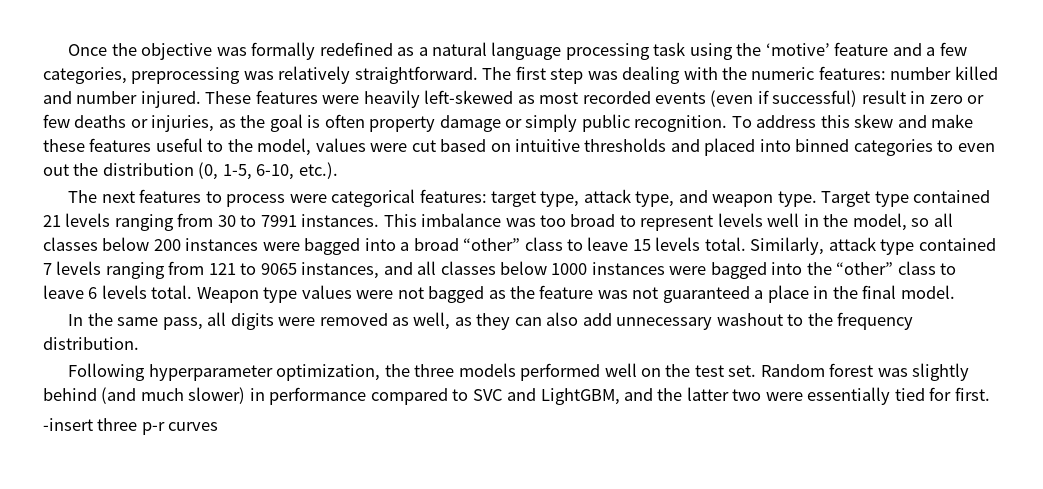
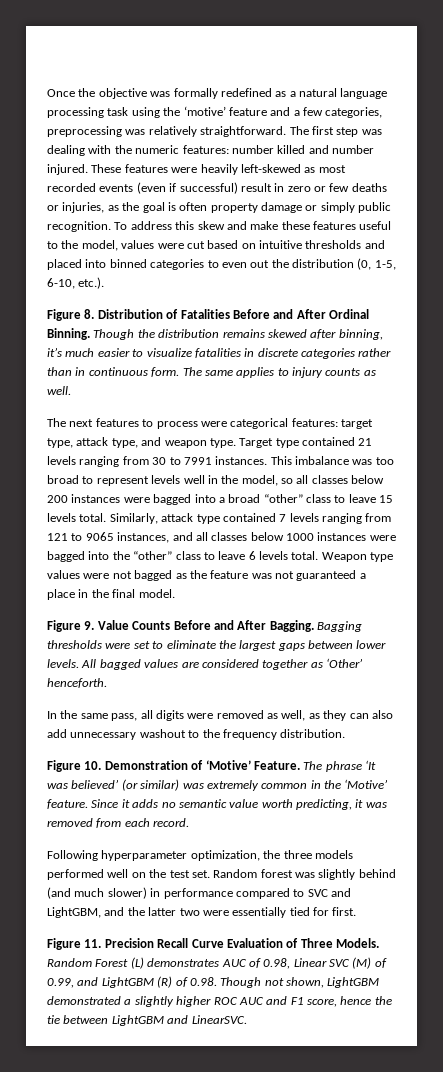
(338, 170) none -> [47,309,369,321] [47,328,383,340] [47,347,392,359] [47,367,376,378] [47,386,71,395] // Figure 8. Distribution of Fatalities Before and After Ordinal Binning. Though the distribution remains skewed after binning, it’s much easier to visualize fatalities in discrete categories rather than in continuous form. The same applies to injury counts as well.
(955, 292) none -> [47,620,362,632] [47,640,387,651] [47,658,363,670] [47,678,107,688] // Figure 9. Value Counts Before and After Bagging. Bagging thresholds were set to eliminate the largest gaps between lower levels. All bagged values are considered together as ‘Other’ henceforth.
(139, 343) none -> [47,760,376,772] [47,779,389,791] [47,799,387,810] [47,818,190,828] // Figure 10. Demonstration of ‘Motive’ Feature. The phrase ‘It was believed’ (or similar) was extremely common in the ‘Motive’ feature. Since it adds no semantic value worth predicting, it was removed from each record.
[43,418,219,435] -insert three p-r curves -> [47,938,379,950] [47,957,387,969] [47,976,380,988] [47,996,392,1007] [47,1015,247,1026] Figure 11. Precision Recall Curve Evaluation of Three Models. Random Forest (L) demonstrates AUC of 0.98, Linear SVC (M) of 0.99, and LightGBM (R) of 0.98. Though not shown, LightGBM demonstrated a slightly higher ROC AUC and F1 score, hence the tie between LightGBM and LinearSVC.

